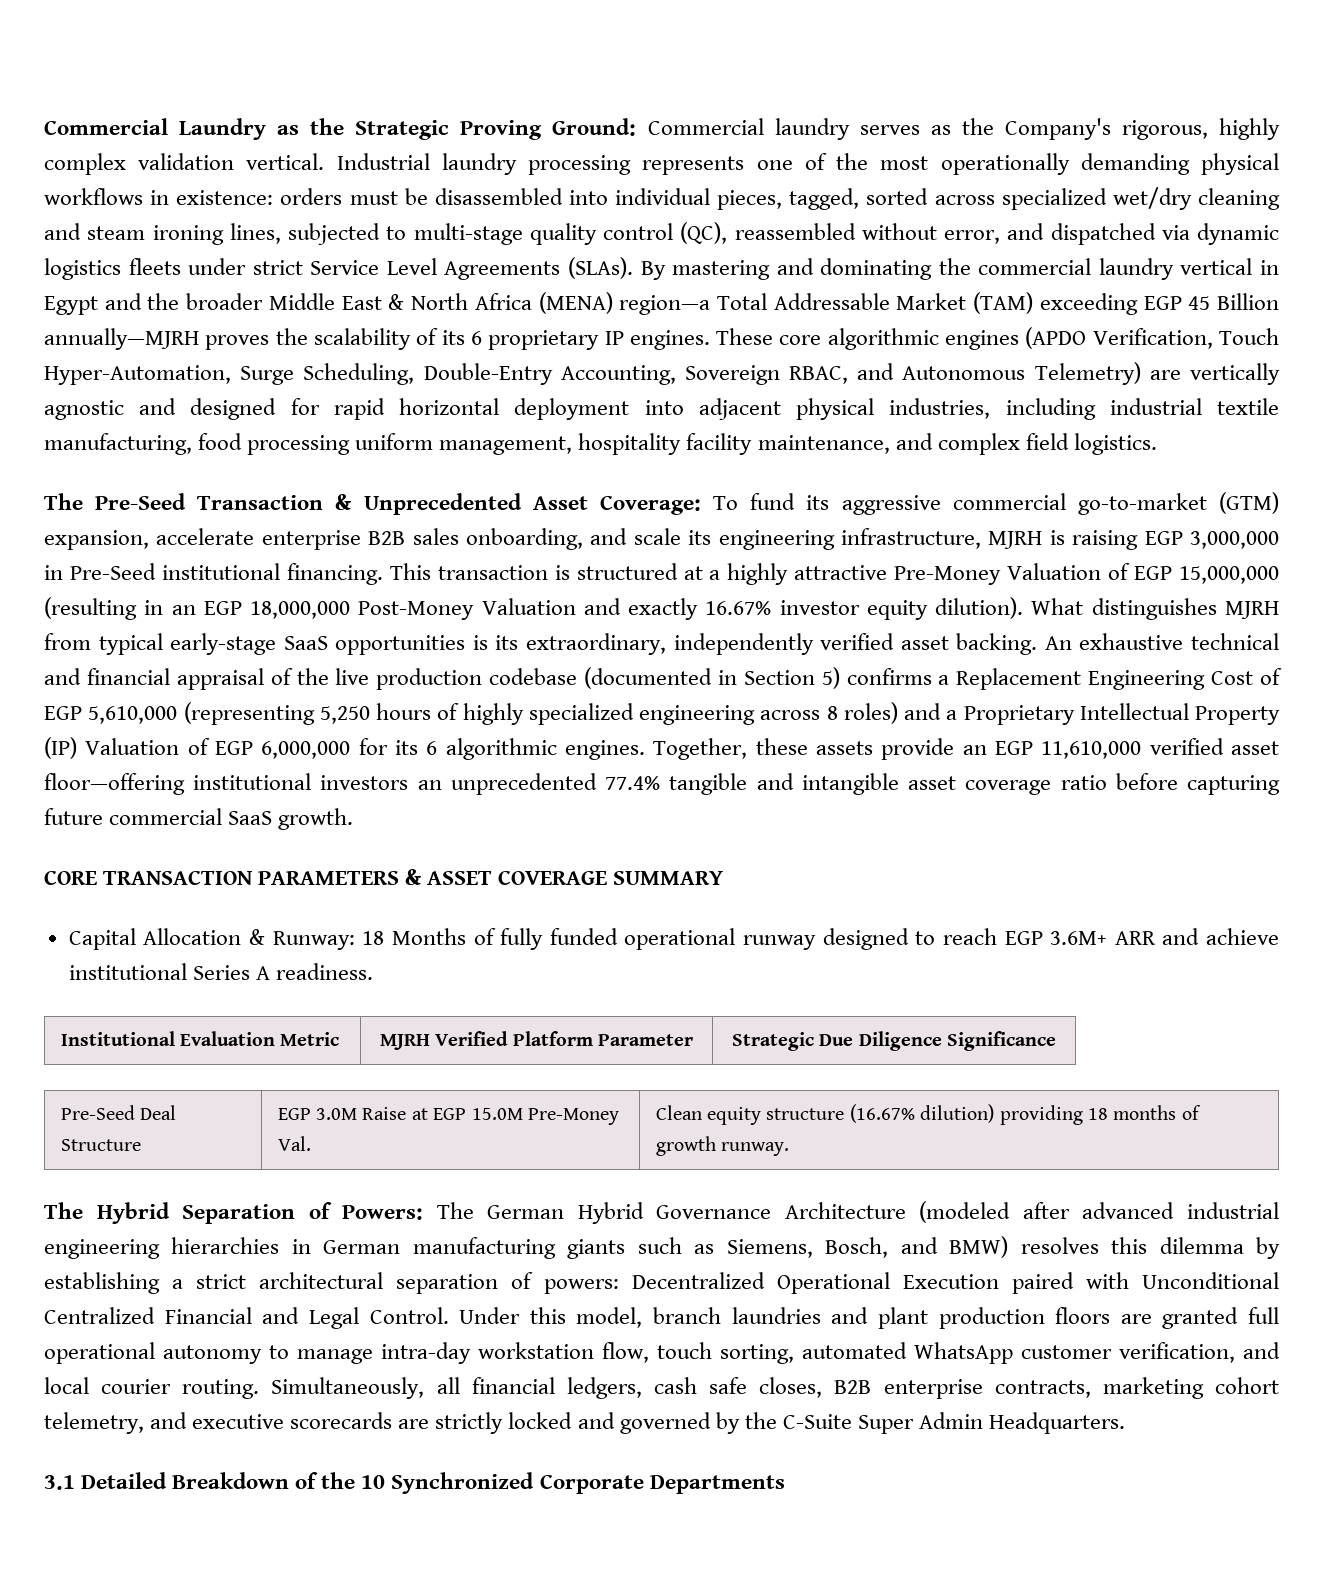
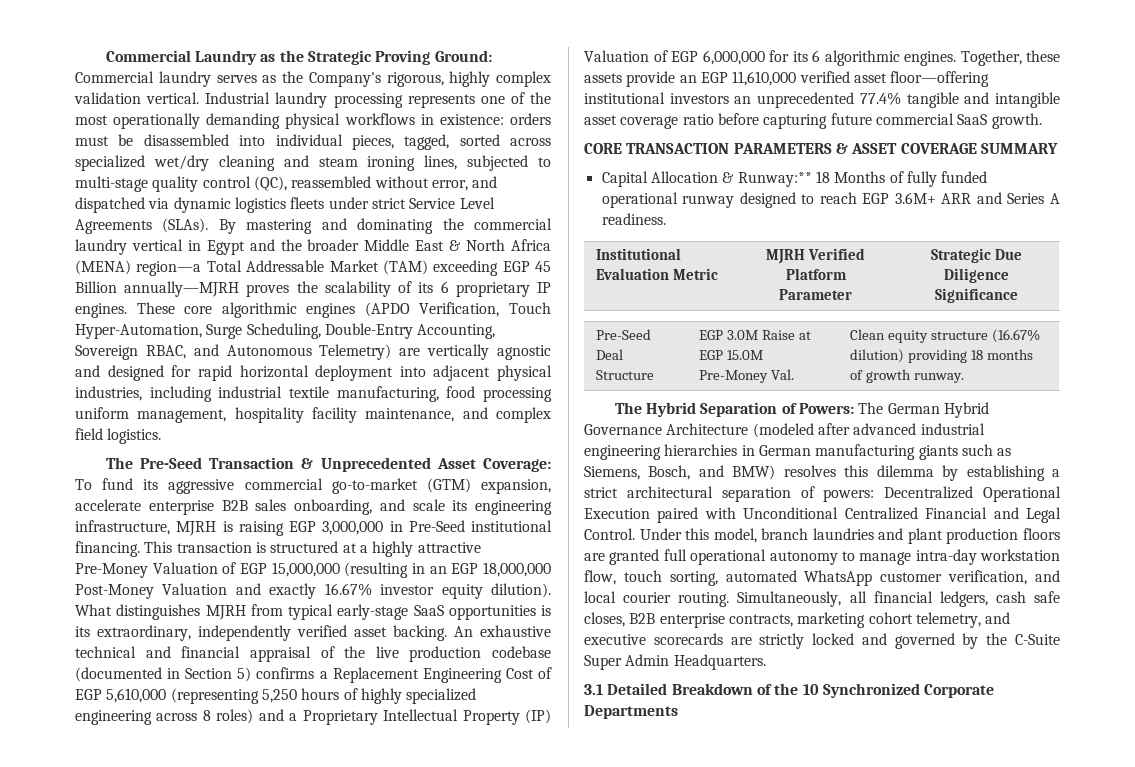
[272,931,355,950] Runway: -> [737,172,812,187] Runway:**
[1206,928,1279,945] [68,963,187,980] achieve institutional -> (1002, 198) none

